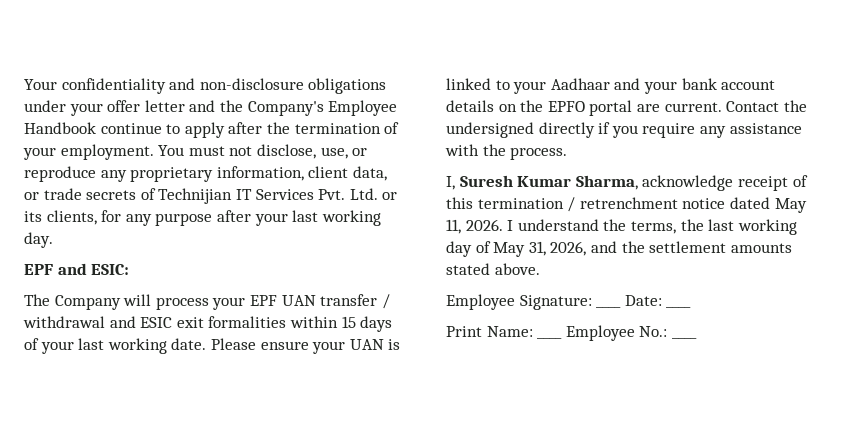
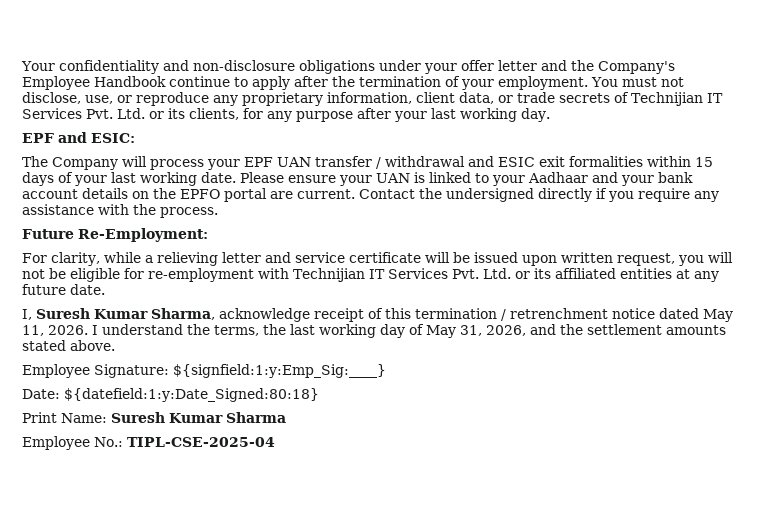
(568, 153) none -> [22,228,208,242] [22,252,733,266] [22,268,719,282] [22,284,105,295] // Future Re-Employment: // For clarity, while a relieving letter and service certificate will be issued upon written request, you will not be eligible for re-employment with Technijian IT Services Pvt. Ltd. or its affiliated entities at any future date.
[596,306,622,308] [624,295,662,306] [666,306,692,308] ____ Date: ____ -> [173,364,386,378] [22,388,319,402] ${signfield:1:y:Emp_Sig:____} // Date: ${datefield:1:y:Date_Signed:80:18}
[537,337,563,339] ____ -> [111,412,286,423] Suresh Kumar Sharma //
[671,337,697,339] ____ -> [127,437,275,447] TIPL-CSE-2025-04

